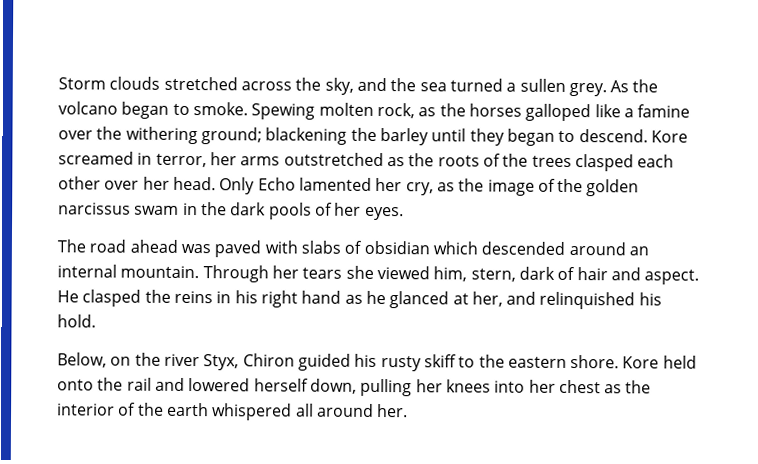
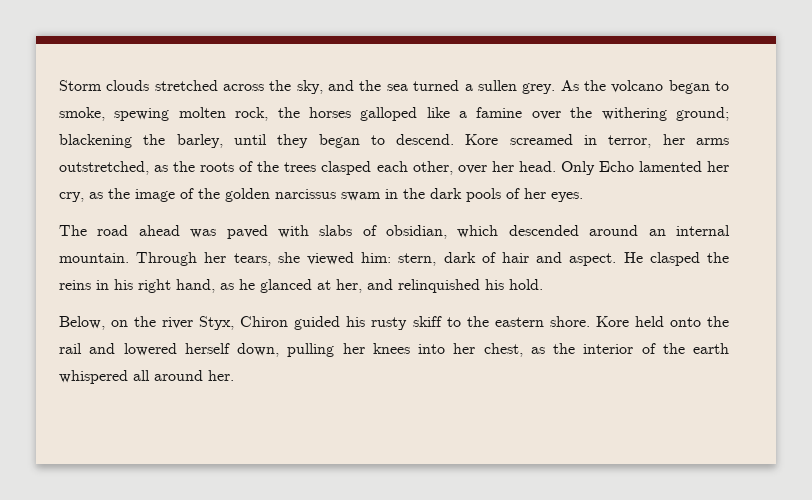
[192,102,316,120] smoke. Spewing -> [59,107,170,121] smoke, spewing
[418,107,437,117] as -> (269, 114) none
[379,128,429,146] barley -> [176,134,223,148] barley,
[283,152,384,167] outstretched -> [59,161,149,175] outstretched,
[58,176,101,190] other -> [412,161,453,175] other,
[363,240,430,255] obsidian -> [386,225,448,239] obsidian,
[302,267,343,279] tears -> [233,253,271,266] tears,
[433,266,468,282] him, -> [361,252,392,263] him:
[301,290,342,304] hand -> [176,279,215,293] hand,
[558,379,601,394] chest -> [483,343,523,357] chest,

